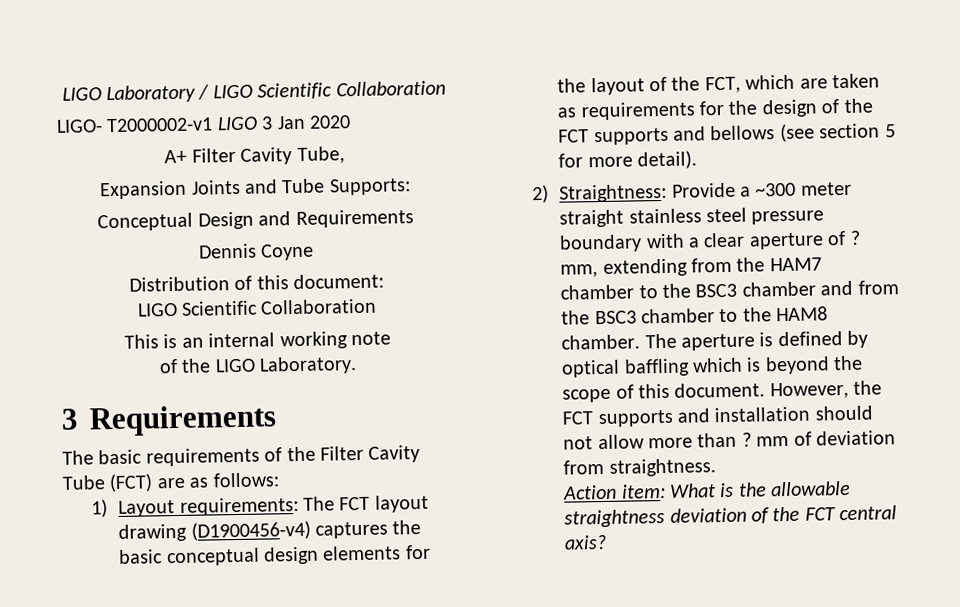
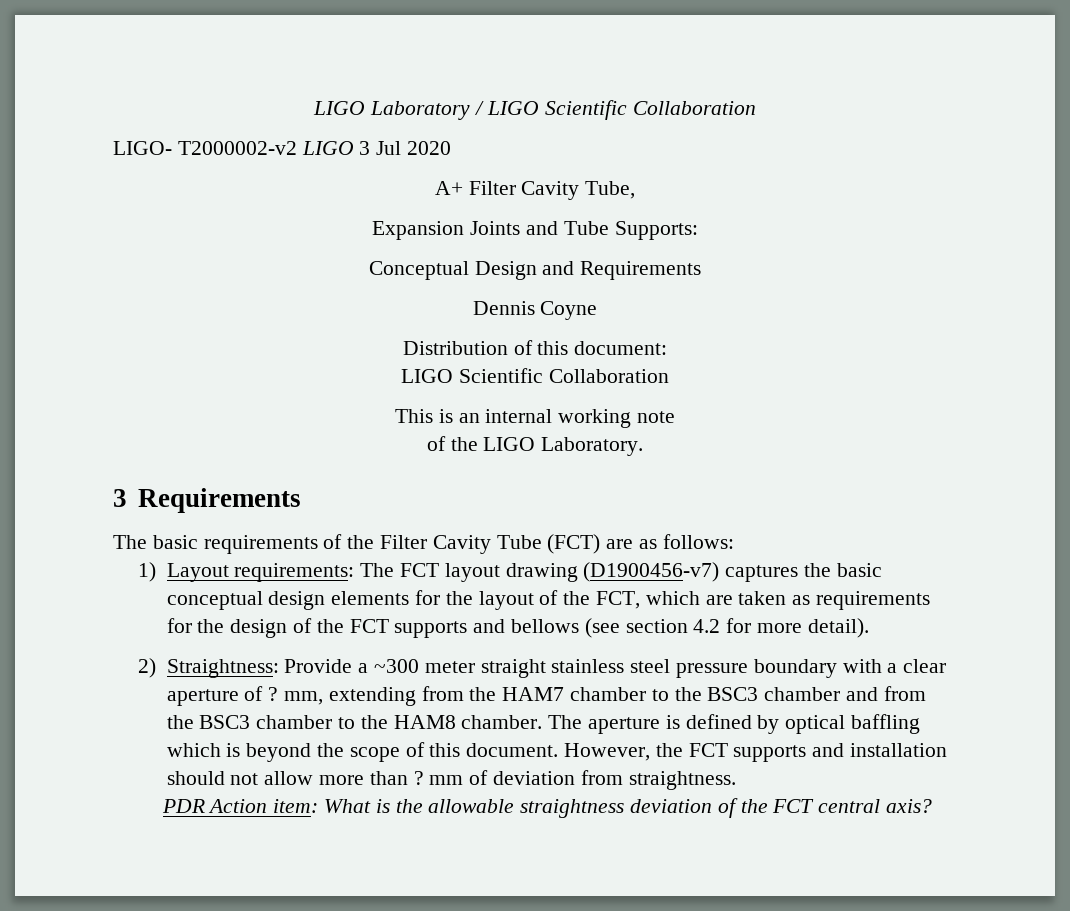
[106,117,214,133] T2000002-v1 -> [177,141,297,155] T2000002-v2
[276,115,306,130] Jan -> [376,141,402,155] Jul
[190,520,311,541] (D1900456-v4) -> [583,562,720,582] (D1900456-v7)
[884,124,896,138] 5 -> [693,619,721,633] 4.2
(716, 467) none -> [161,799,205,813] PDR

